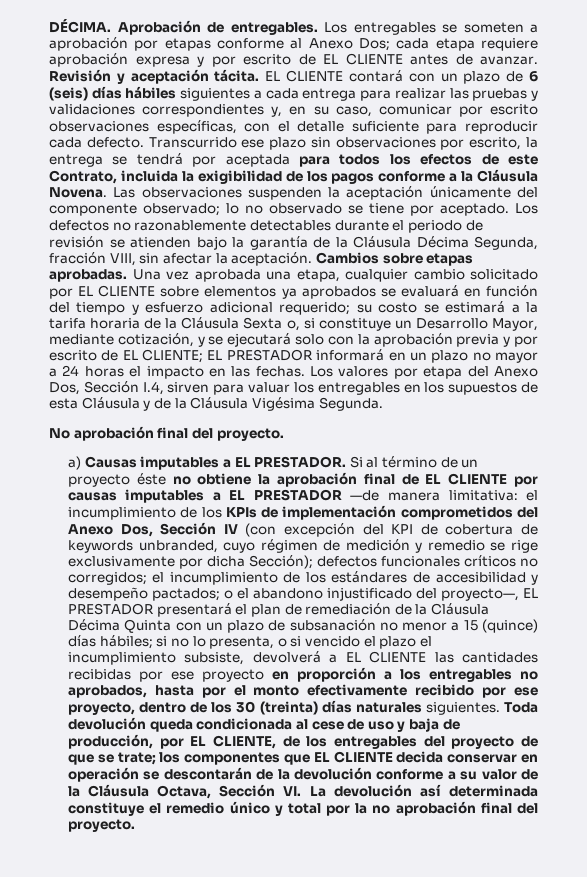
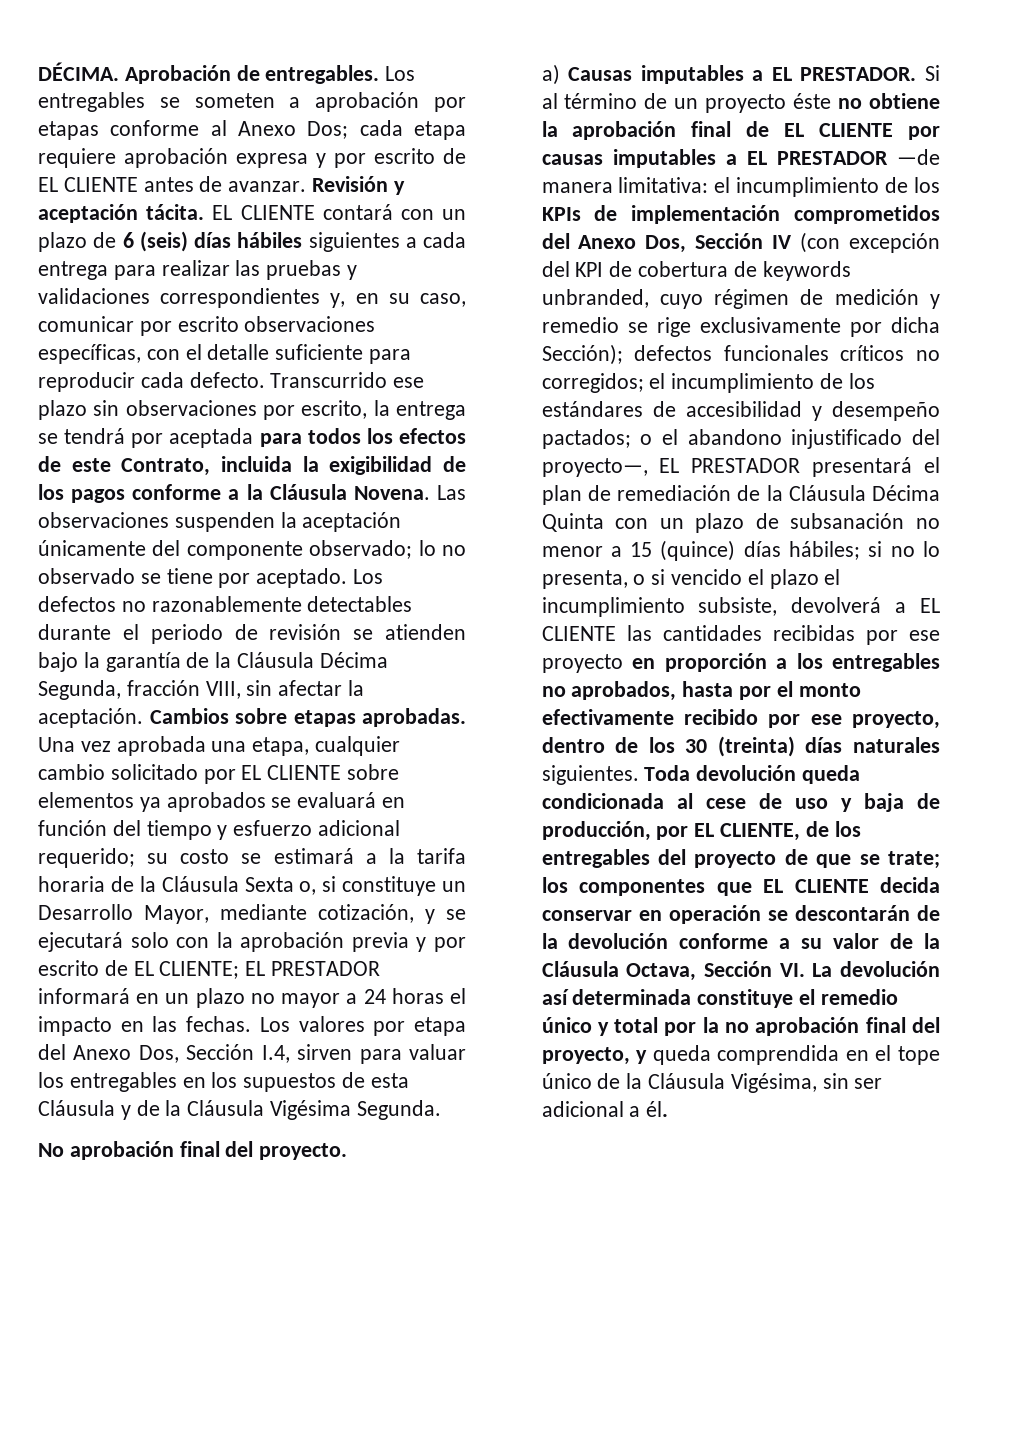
[67,819,135,832] proyecto. -> [541,1045,940,1065] [541,1073,883,1093] [541,1101,669,1117] proyecto, y queda comprendida en el tope único de la Cláusula Vigésima, sin ser adicional a él.

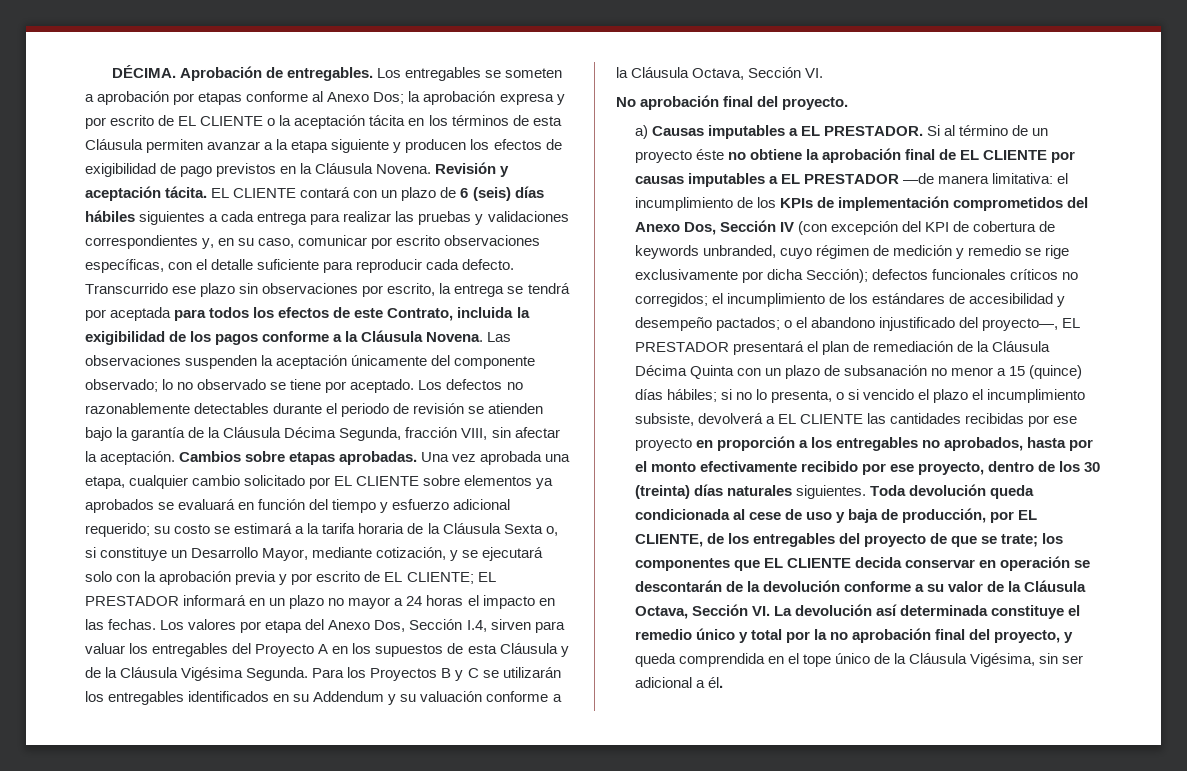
[359,120,466,140] [38,148,116,168] cada etapa requiere -> [408,91,421,102] la
[143,176,307,192] antes de avanzar. -> [267,115,562,129] [85,139,562,153] [85,163,432,177] o la aceptación tácita en los términos de esta Cláusula permiten avanzar a la etapa siguiente y producen los efectos de exigibilidad de pago previstos en la Cláusula Novena.
(177, 1082) none -> [232,643,329,657] del Proyecto A
(441, 1110) none -> [312,667,561,681] [85,691,562,705] [616,67,824,80] Para los Proyectos B y C se utilizarán los entregables identificados en su Addendum y su valuación conforme a la Cláusula Octava, Sección VI.

